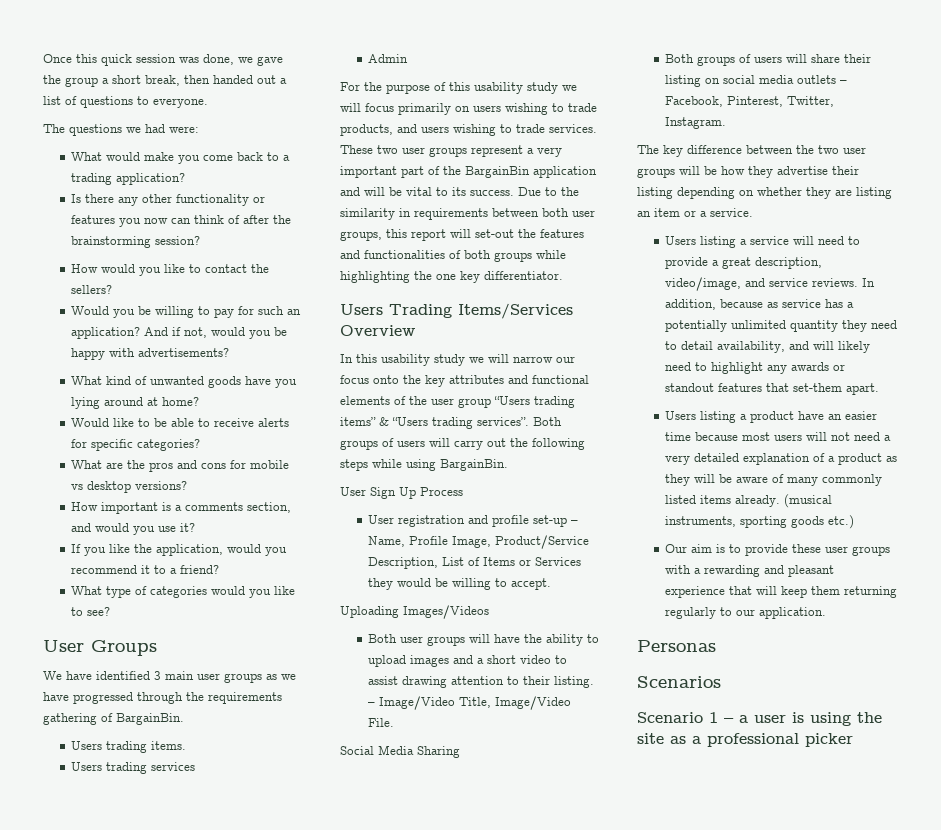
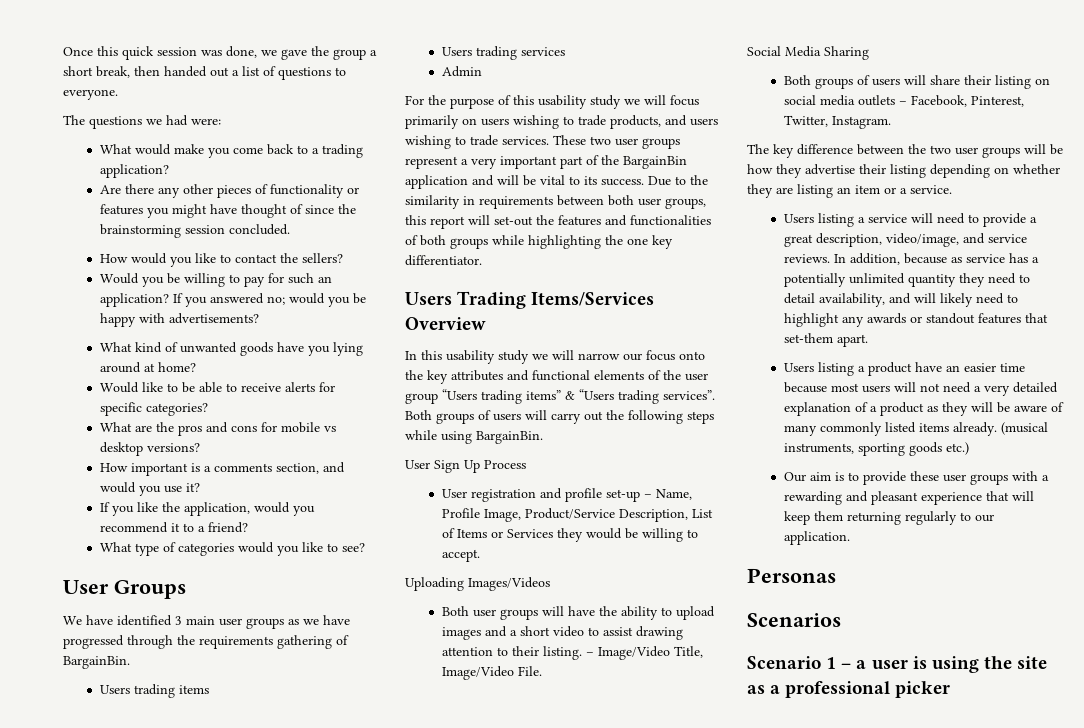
[71,194,82,203] Is -> [99,185,121,194] Are
(173, 198) none -> [216,184,268,198] pieces of
[144,215,292,224] [71,236,201,248] now can think of after the brainstorming session? -> [171,204,356,218] [99,224,290,238] might have thought of since the brainstorming session concluded.
[144,327,208,338] And if not, -> [172,293,285,307] If you answered no;
[151,741,187,750] items. -> [178,685,209,694] items

